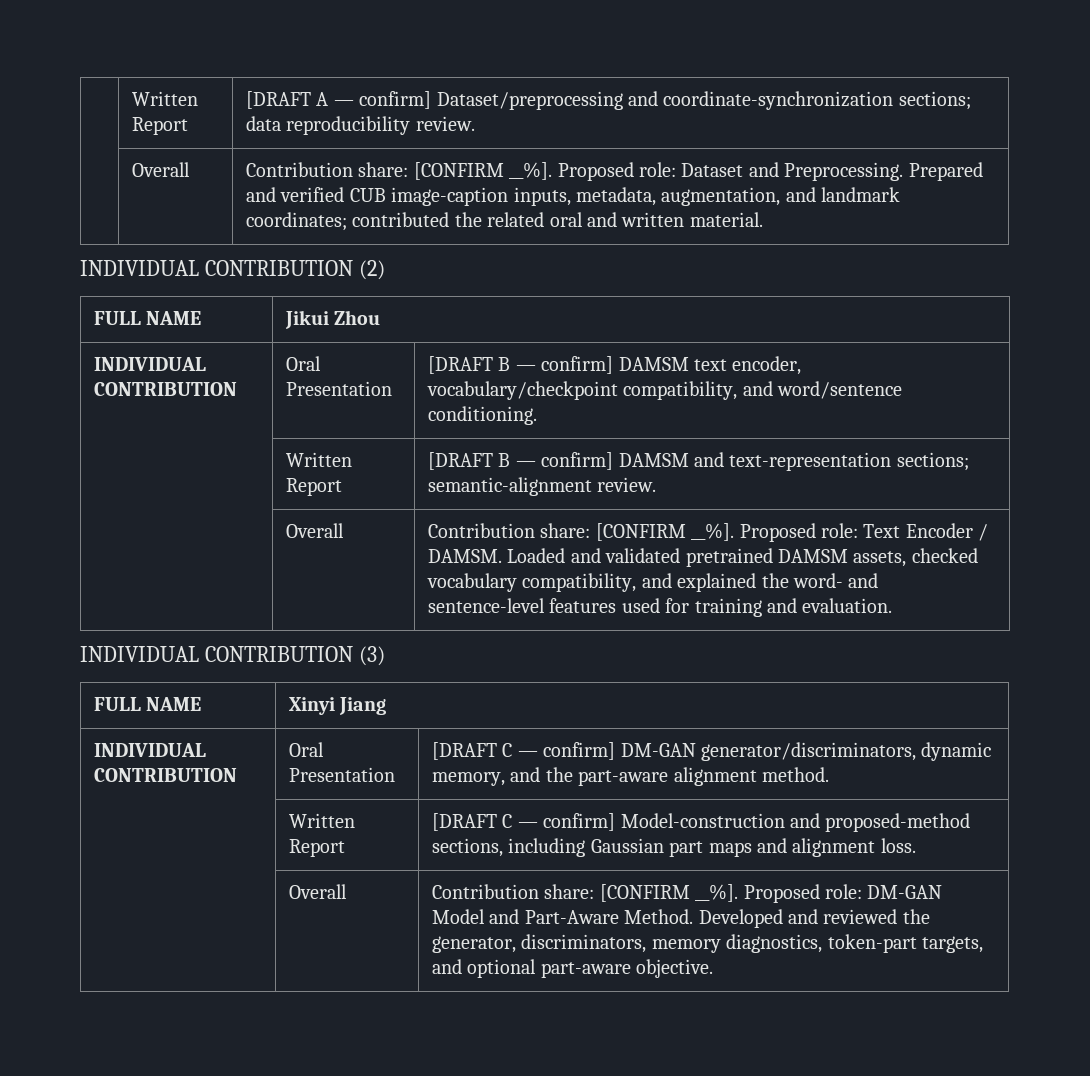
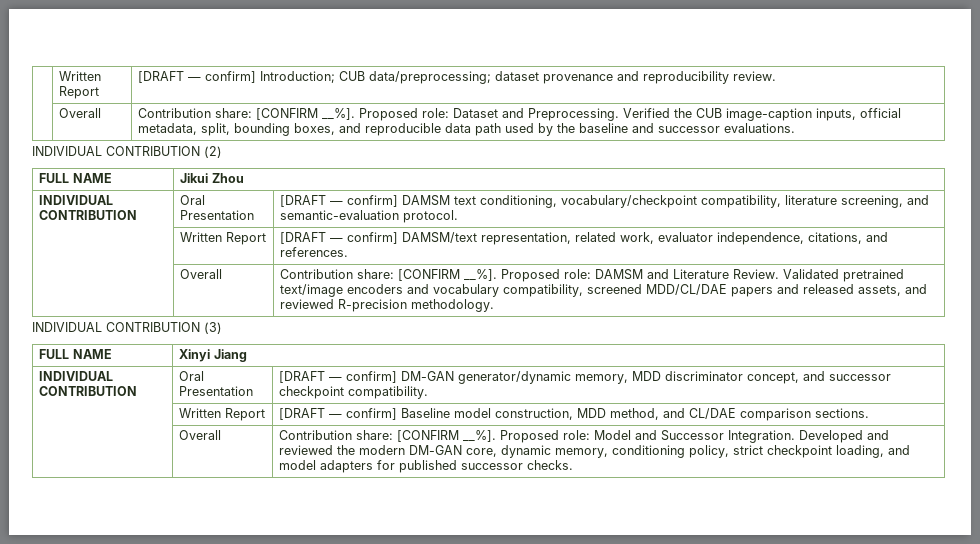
[131,91,198,106] [131,117,188,135] [245,91,971,110] [245,116,281,131] | Written Report | [DRAFT A — confirm] Dataset/preprocessing and coordinate-synchronization sections; data -> [59,71,102,81] [59,86,100,99] [138,71,640,84] | Written Report | [DRAFT — confirm] Introduction; CUB data/preprocessing; dataset provenance and
[908,162,983,181] [245,187,901,206] [245,212,763,231] Prepared and verified CUB image-caption inputs, metadata, augmentation, and landmark coordinates; contributed the related oral and written material. -> [623,108,902,121] [138,123,796,136] Verified the CUB image-caption inputs, official metadata, split, bounding boxes, and reproducible data path used by the baseline and successor evaluations.
[498,357,511,371] B -> (327, 201) none
[732,356,802,375] encoder, -> [480,195,558,208] conditioning,
[742,381,903,399] [427,406,537,425] [285,452,352,467] [285,478,342,496] [427,452,969,471] [427,477,657,496] [285,523,344,538] [427,523,989,542] [427,548,978,567] [426,573,879,592] [427,598,893,617] and word/sentence conditioning. // | Written Report | [DRAFT B — confirm] DAMSM and text-representation sections; semantic-alignment review. // | Overall | Contribution share: [CONFIRM __%]. Proposed role: Text Encoder / DAMSM. Loaded and validated pretrained DAMSM assets, checked vocabulary compatibility, and explained the word- and sentence-level features used for training and evaluation. -> [785,195,930,208] [280,210,459,223] [180,232,267,245] [280,232,889,245] [280,247,349,257] [180,269,223,279] [280,269,905,282] [280,284,928,297] [280,299,495,312] literature screening, and semantic-evaluation protocol. // | Written Report | [DRAFT — confirm] DAMSM/text representation, related work, evaluator independence, citations, and references. // | Overall | Contribution share: [CONFIRM __%]. Proposed role: DAMSM and Literature Review. Validated pretrained text/image encoders and vocabulary compatibility, screened MDD/CL/DAE papers and released assets, and reviewed R-precision methodology.
[502,743,513,757] C -> (326, 377) none
[700,742,992,761] [431,767,829,786] [288,813,355,828] [288,839,345,857] [431,813,971,832] [431,838,916,857] [288,884,347,899] [431,884,943,903] generator/discriminators, dynamic memory, and the part-aware alignment method. // | Written Report | [DRAFT C — confirm] Model-construction and proposed-method sections, including Gaussian part maps and alignment loss. // | Overall | Contribution share: [CONFIRM __%]. Proposed role: DM-GAN -> [458,371,892,384] [279,386,429,399] [179,408,266,421] [279,408,870,421] [179,430,222,440] [279,430,591,443] generator/dynamic memory, MDD discriminator concept, and successor checkpoint compatibility. // | Written Report | [DRAFT — confirm] Baseline model construction, MDD method, and CL/DAE comparison sections. // | Overall | Contribution share: [CONFIRM __%]. Proposed role:
[524,909,694,924] Part-Aware Method. -> [661,430,796,443] Successor Integration.
[431,934,983,953] [431,959,714,978] generator, discriminators, memory diagnostics, token-part targets, and optional part-aware objective. -> [359,445,911,458] [279,460,574,473] modern DM-GAN core, dynamic memory, conditioning policy, strict checkpoint loading, and model adapters for published successor checks.

